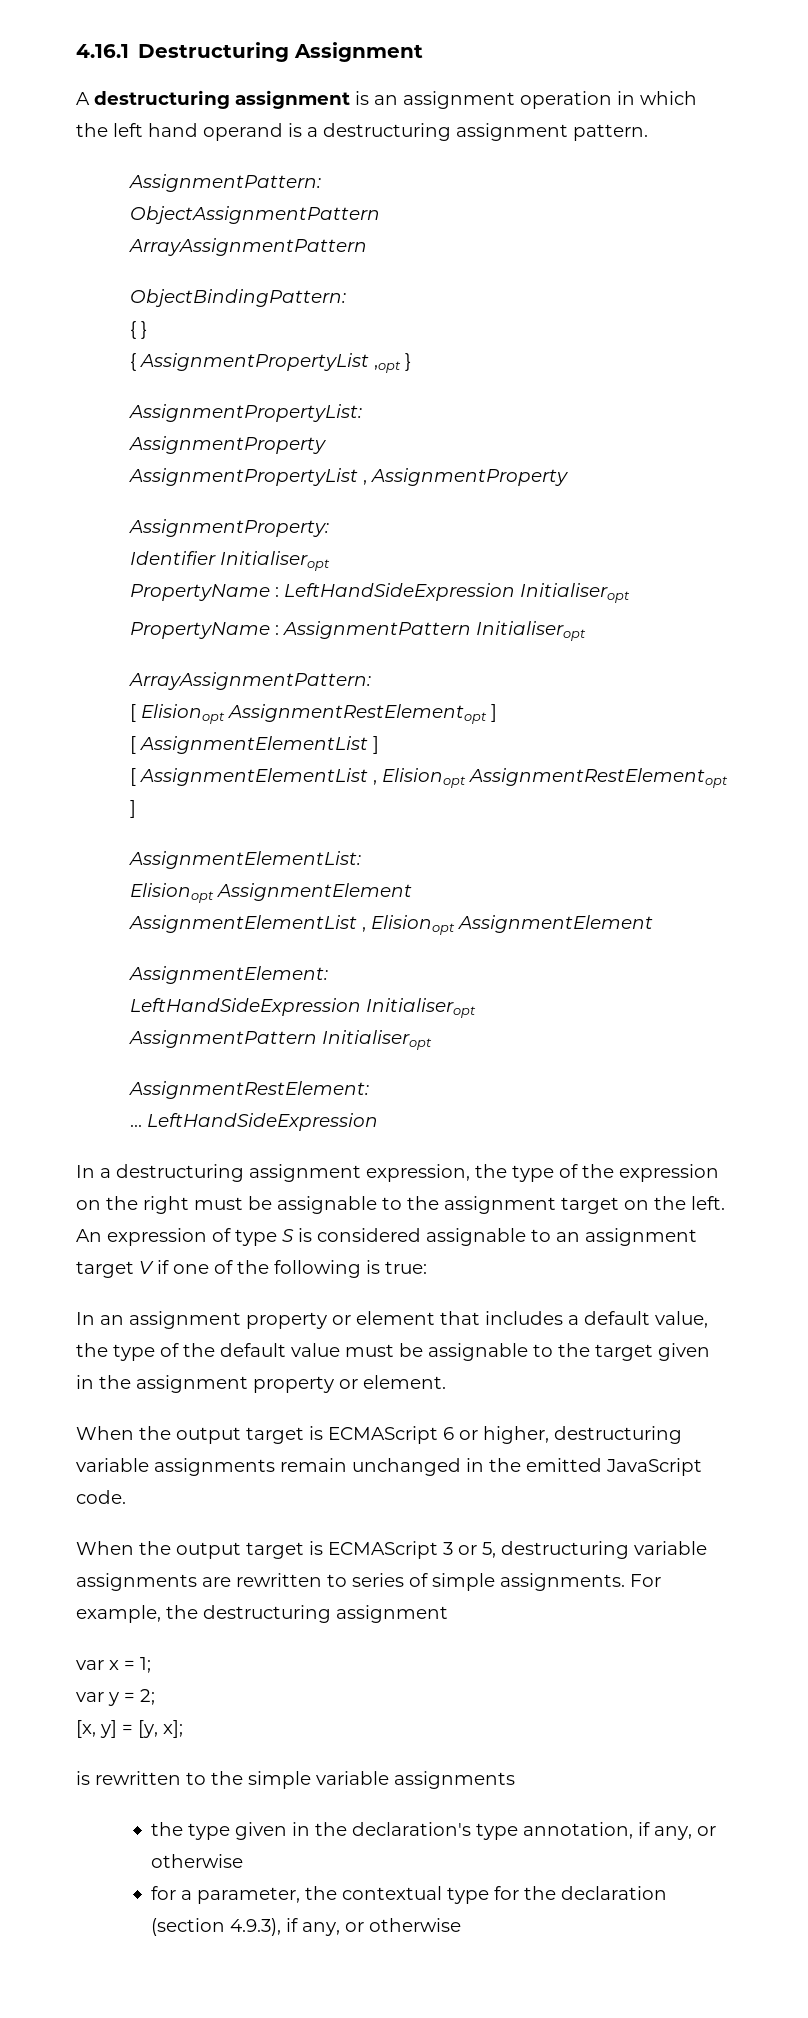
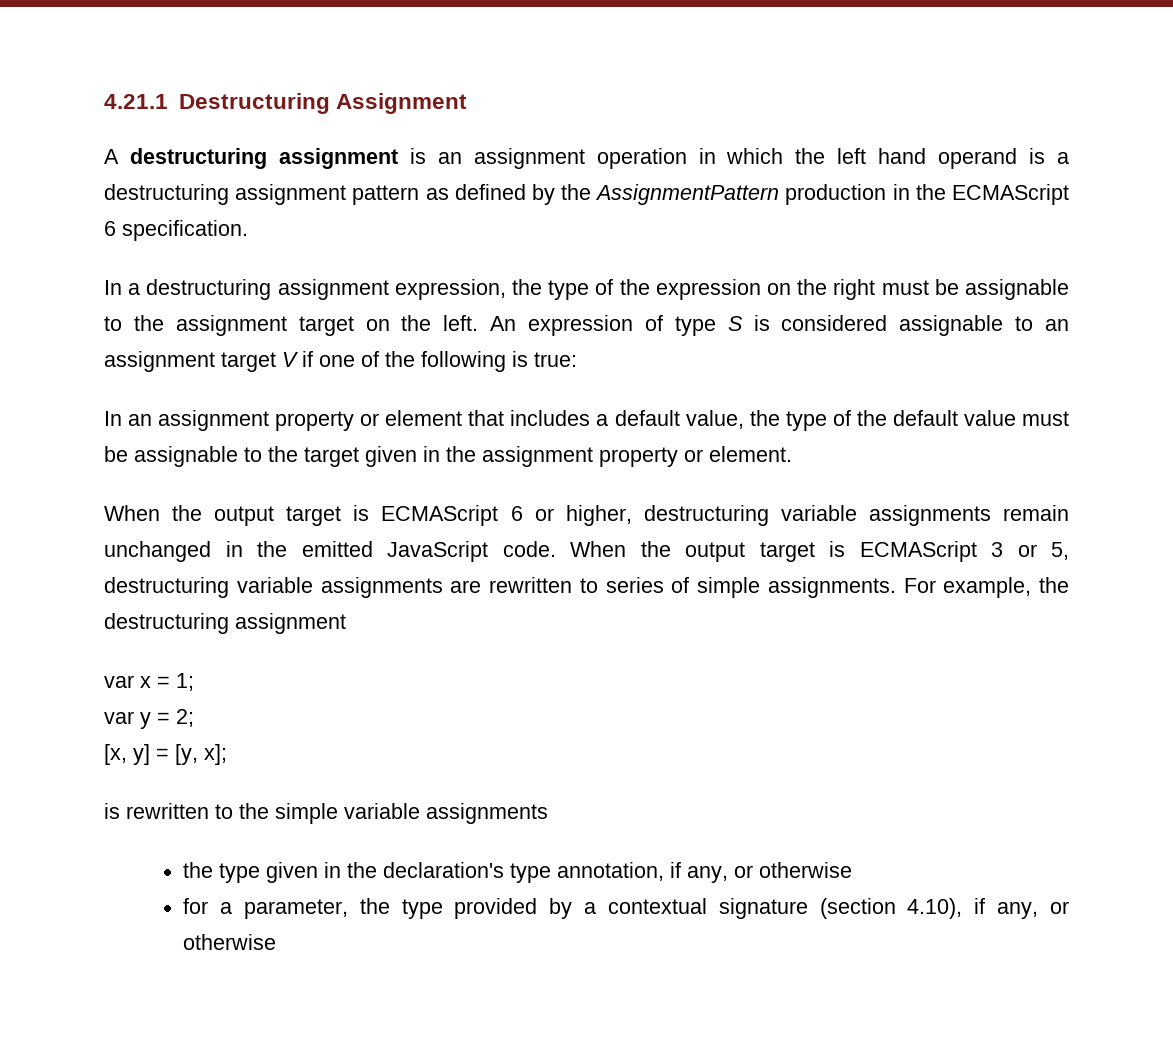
[76,44,129,58] 4.16.1 -> [104,94,168,109] 4.21.1
[573,124,648,141] [129,174,322,192] [130,206,381,224] [129,238,368,256] [130,289,347,307] [130,321,148,339] [130,353,412,373] [129,404,363,422] [129,436,327,454] [129,468,569,486] [129,519,330,537] [130,551,331,571] [130,583,631,603] [130,621,587,641] [129,672,372,690] [130,704,498,724] [130,736,380,754] [130,768,729,788] [130,800,137,818] [129,851,362,869] [130,883,413,903] [129,915,654,935] [129,966,329,984] [130,998,477,1018] [129,1030,433,1050] [129,1081,370,1099] [130,1113,379,1131] pattern. // AssignmentPattern: // ObjectAssignmentPattern // ArrayAssignmentPattern // ObjectBindingPattern: // { } // { AssignmentPropertyList ,opt } // AssignmentPropertyList: // AssignmentProperty // AssignmentPropertyList , AssignmentProperty // AssignmentProperty: // Identifier Initialiseropt // PropertyName : LeftHandSideExpression Initialiseropt // PropertyName : AssignmentPattern Initialiseropt // ArrayAssignmentPattern: // [ Elisionopt AssignmentRestElementopt ] // [ AssignmentElementList ] // [ AssignmentElementList , Elisionopt AssignmentRestElementopt ] // AssignmentElementList: // Elisionopt AssignmentElement // AssignmentElementList , Elisionopt AssignmentElement // AssignmentElement: // LeftHandSideExpression Initialiseropt // AssignmentPattern Initialiseropt // AssignmentRestElement: // ... LeftHandSideExpression -> [352,184,1069,205] [104,220,248,241] pattern as defined by the AssignmentPattern production in the ECMAScript 6 specification.
(126, 1497) // -> (556, 549) none
[341,1886,667,1904] [150,1918,281,1936] contextual type for the declaration (section 4.9.3), -> [401,898,963,919] type provided by a contextual signature (section 4.10),

